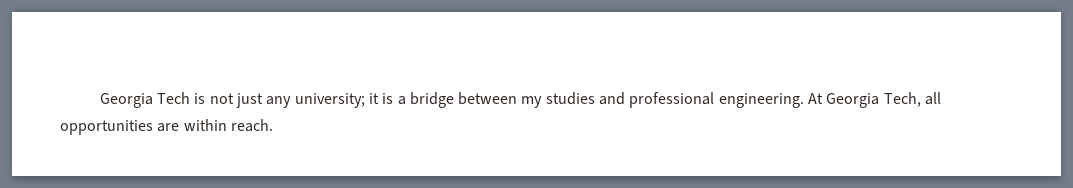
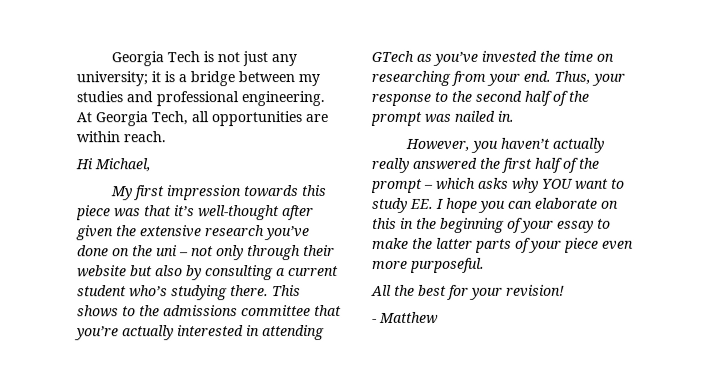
(273, 125) none -> [75,158,151,173] [110,185,328,201] [76,205,314,221] [76,225,310,241] [77,245,335,261] [77,265,339,281] [77,285,301,301] [77,305,342,318] [74,325,325,341] [371,50,614,66] [371,70,625,86] [371,90,589,106] [370,110,514,126] [405,137,605,153] [371,157,599,173] [370,177,624,193] [372,197,619,213] [372,217,611,233] [372,237,634,253] [372,257,485,273] [371,284,565,300] [372,311,439,324] // Hi Michael, // My first impression towards this piece was that it’s well-thought after given the extensive research you’ve done on the uni – not only through their website but also by consulting a current student who’s studying there. This shows to the admissions committee that you’re actually interested in attending GTech as you’ve invested the time on researching from your end. Thus, your response to the second half of the prompt was nailed in. // However, you haven’t actually really answered the first half of the prompt – which asks why YOU want to study EE. I hope you can elaborate on this in the beginning of your essay to make the latter parts of your piece even more purposeful. // All the best for your revision! // - Matthew

